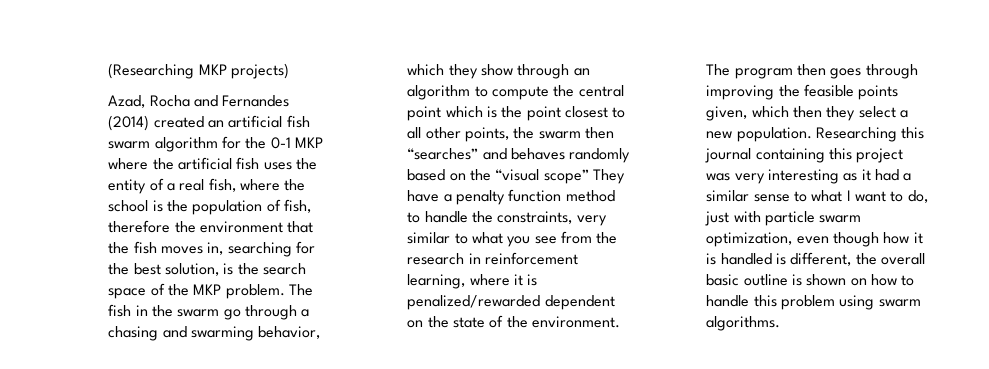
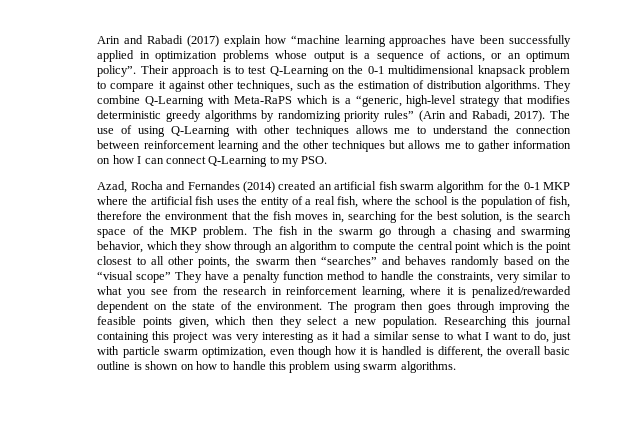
[108,63,289,79] (Researching MKP projects) -> [97,35,571,47] [97,50,571,62] [97,65,570,77] [97,80,571,92] [97,95,570,107] [97,110,571,122] [97,125,571,137] [97,140,571,152] [97,155,328,167] Arin and Rabadi (2017) explain how “machine learning approaches have been successfully applied in optimization problems whose output is a sequence of actions, or an optimum policy”. Their approach is to test Q-Learning on the 0-1 multidimensional knapsack problem to compare it against other techniques, such as the estimation of distribution algorithms. They combine Q-Learning with Meta-RaPS which is a “generic, high-level strategy that modifies deterministic greedy algorithms by randomizing priority rules” (Arin and Rabadi, 2017). The use of using Q-Learning with other techniques allows me to understand the connection between reinforcement learning and the other techniques but allows me to gather information on how I can connect Q-Learning to my PSO.

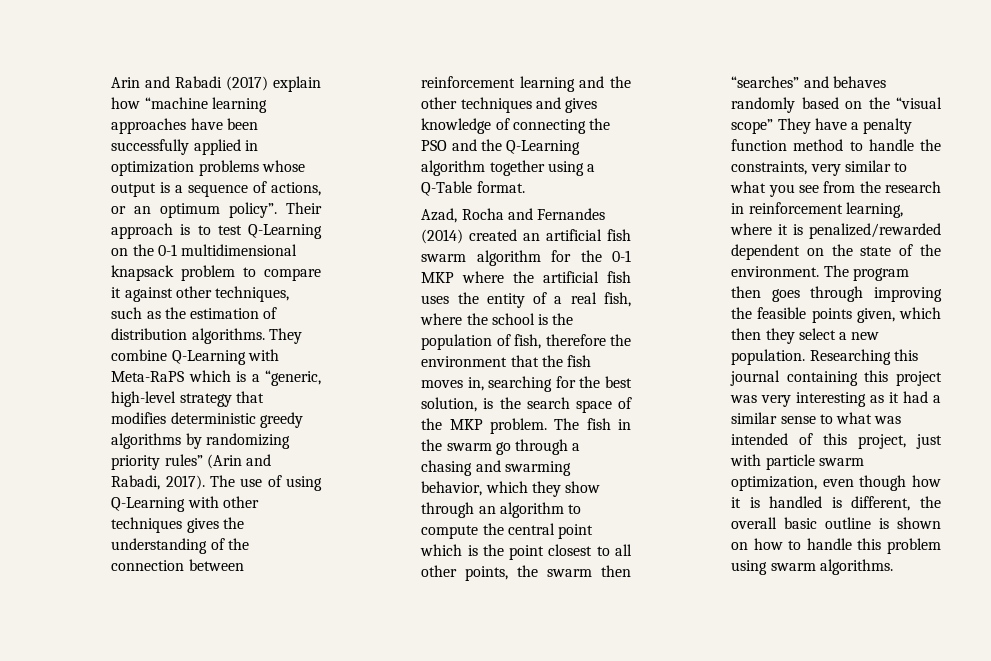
[355,125,489,134] allows me to understand -> [186,517,244,533] [111,538,225,554] gives the understanding of
[389,140,571,152] [97,155,328,167] but allows me to gather information on how I can connect Q-Learning to my PSO. -> [535,97,598,113] [421,118,611,134] [421,139,581,155] [421,160,596,176] [421,181,525,196] and gives knowledge of connecting the PSO and the Q-Learning algorithm together using a Q-Table format.
[484,331,549,343] I want to do, -> [874,416,902,424] [731,433,907,449] was intended of this project,

